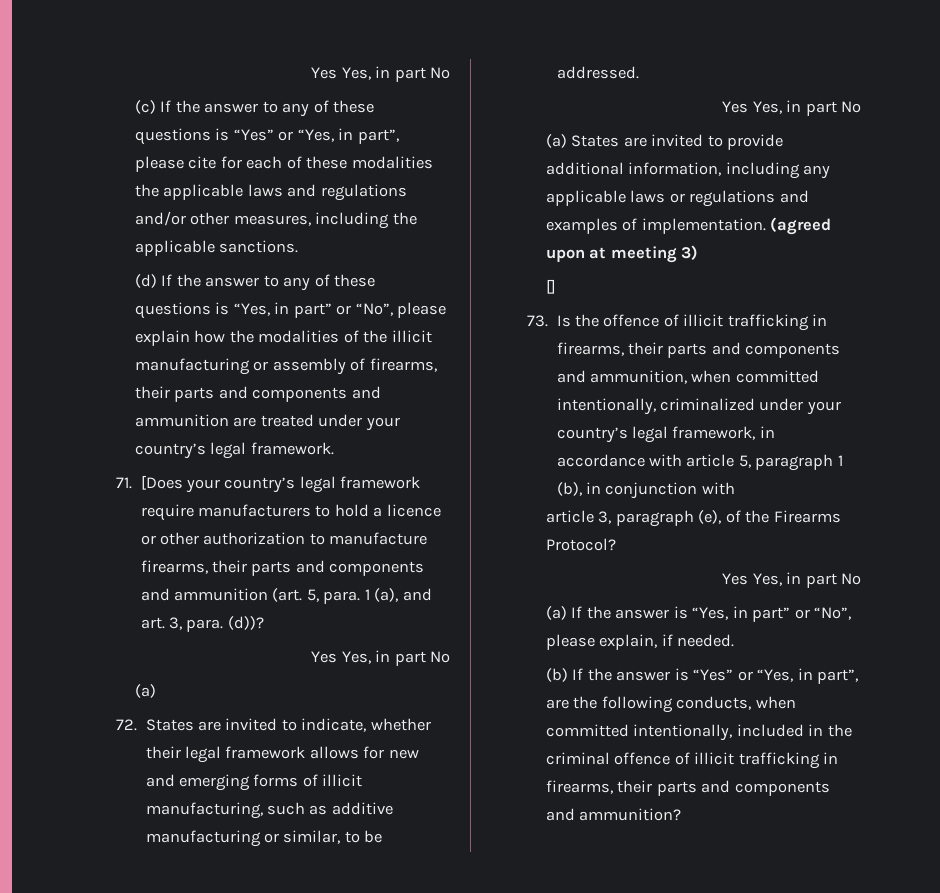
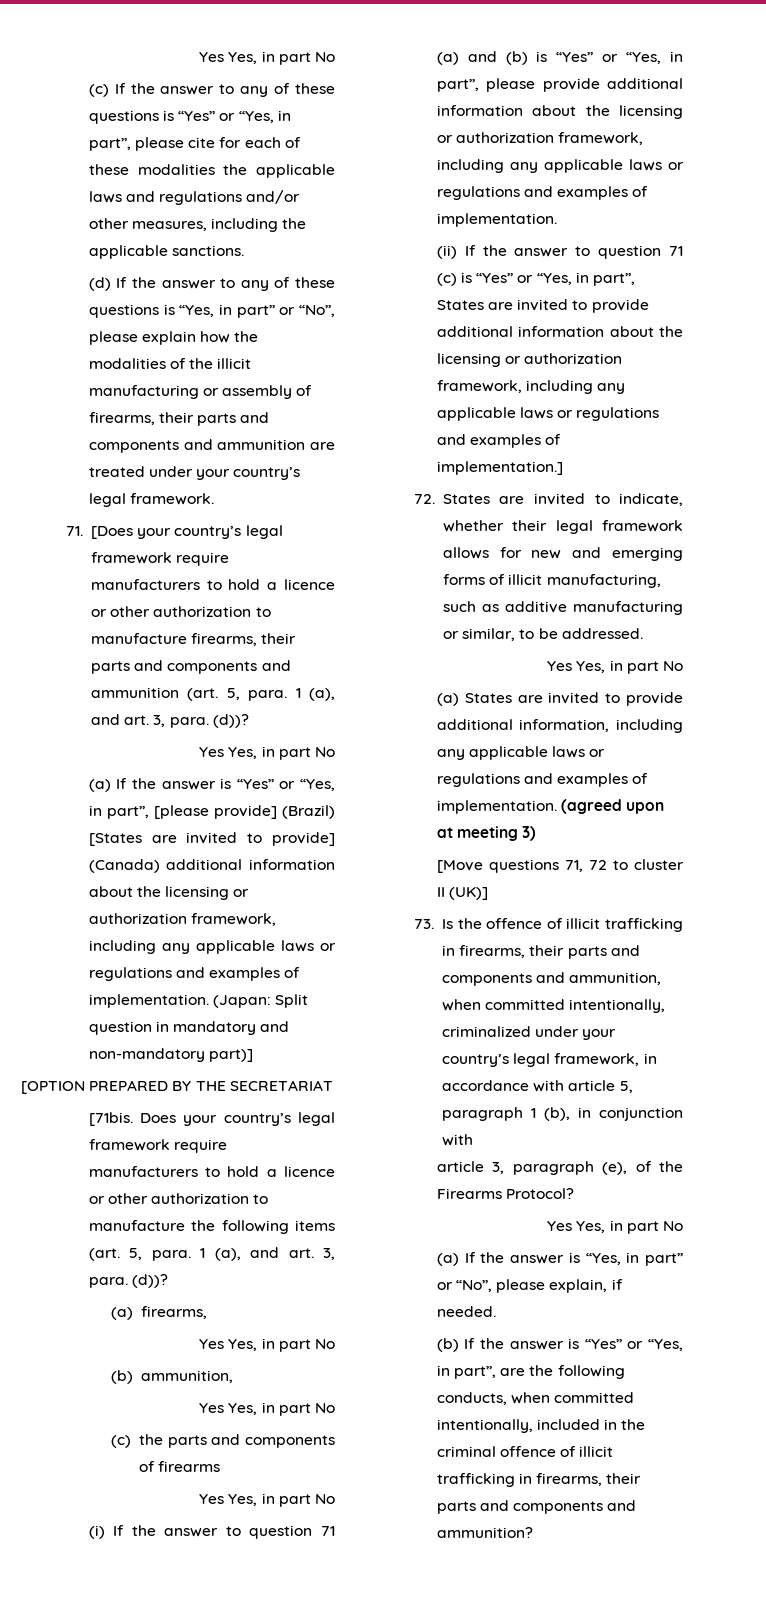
(156, 691) none -> [116,778,335,791] [88,805,335,819] [88,832,335,846] [88,859,335,873] [88,886,250,900] [88,913,277,926] [88,940,336,954] [88,967,301,981] [88,994,309,1008] [88,1021,290,1035] [88,1048,254,1062] [21,1080,333,1094] [88,1112,335,1126] [88,1139,228,1153] [88,1166,335,1177] [88,1193,269,1204] [88,1220,335,1234] [88,1247,335,1261] [88,1274,169,1288] [111,1306,208,1320] [199,1338,335,1352] [111,1370,234,1384] [199,1402,335,1416] [111,1434,335,1448] [139,1461,221,1472] [199,1493,335,1507] [88,1525,335,1539] [436,51,683,65] [436,78,683,92] [436,105,683,119] [436,132,644,145] [436,159,684,173] [436,186,649,200] [436,213,557,227] [436,245,683,259] [436,272,635,286] [436,299,649,313] [436,326,683,337] [436,353,623,367] [436,380,626,394] [436,407,660,421] [436,434,562,448] [436,461,563,475] If the answer is “Yes” or “Yes, in part”, [please provide] (Brazil) [States are invited to provide] (Canada) additional information about the licensing or authorization framework, including any applicable laws or regulations and examples of implementation. (Japan: Split question in mandatory and non-mandatory part)] // [OPTION PREPARED BY THE SECRETARIAT // [71bis. Does your country’s legal framework require manufacturers to hold a licence or other authorization to manufacture the following items (art. 5, para. 1 (a), and art. 3, para. (d))? // (a) firearms, // Yes Yes, in part No // (b) ammunition, // Yes Yes, in part No // (c) the parts and components of firearms // Yes Yes, in part No // (i) If the answer to question 71 (a) and (b) is “Yes” or “Yes, in part”, please provide additional information about the licensing or authorization framework, including any applicable laws or regulations and examples of implementation. // (ii) If the answer to question 71 (c) is “Yes” or “Yes, in part”, States are invited to provide additional information about the licensing or authorization framework, including any applicable laws or regulations and examples of implementation.]
[545,279,556,294] [] -> [436,859,684,873] [436,887,489,900] [Move questions 71, 72 to cluster II (UK)]

